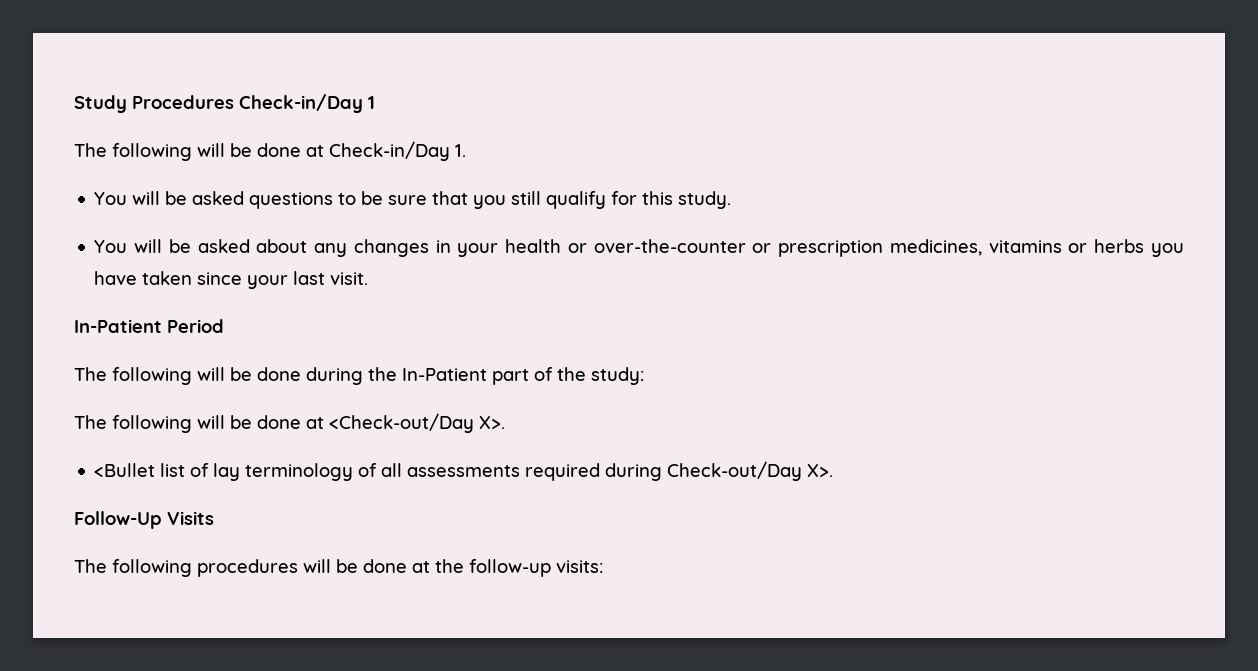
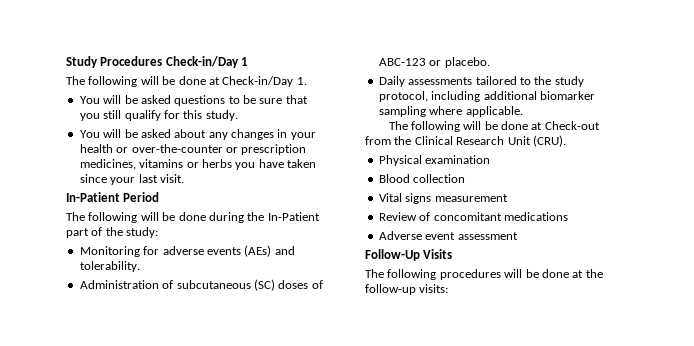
[74,413,505,433] [94,461,834,481] // The following will be done at <Check-out/Day X>. // <Bullet list of lay terminology of all assessments required during Check-out/Day X>. -> [79,245,295,257] [79,261,140,272] [79,279,323,291] [378,57,490,68] [378,76,584,87] [378,91,595,102] [378,106,523,117] [388,121,600,132] [365,135,566,147] [378,155,491,166] [378,174,466,183] [378,193,508,204] [378,212,568,221] [378,231,518,240] // Monitoring for adverse events (AEs) and tolerability. // Administration of subcutaneous (SC) doses of ABC-123 or placebo. // Daily assessments tailored to the study protocol, including additional biomarker sampling where applicable. // The following will be done at Check-out from the Clinical Research Unit (CRU). // Physical examination // Blood collection // Vital signs measurement // Review of concomitant medications // Adverse event assessment

